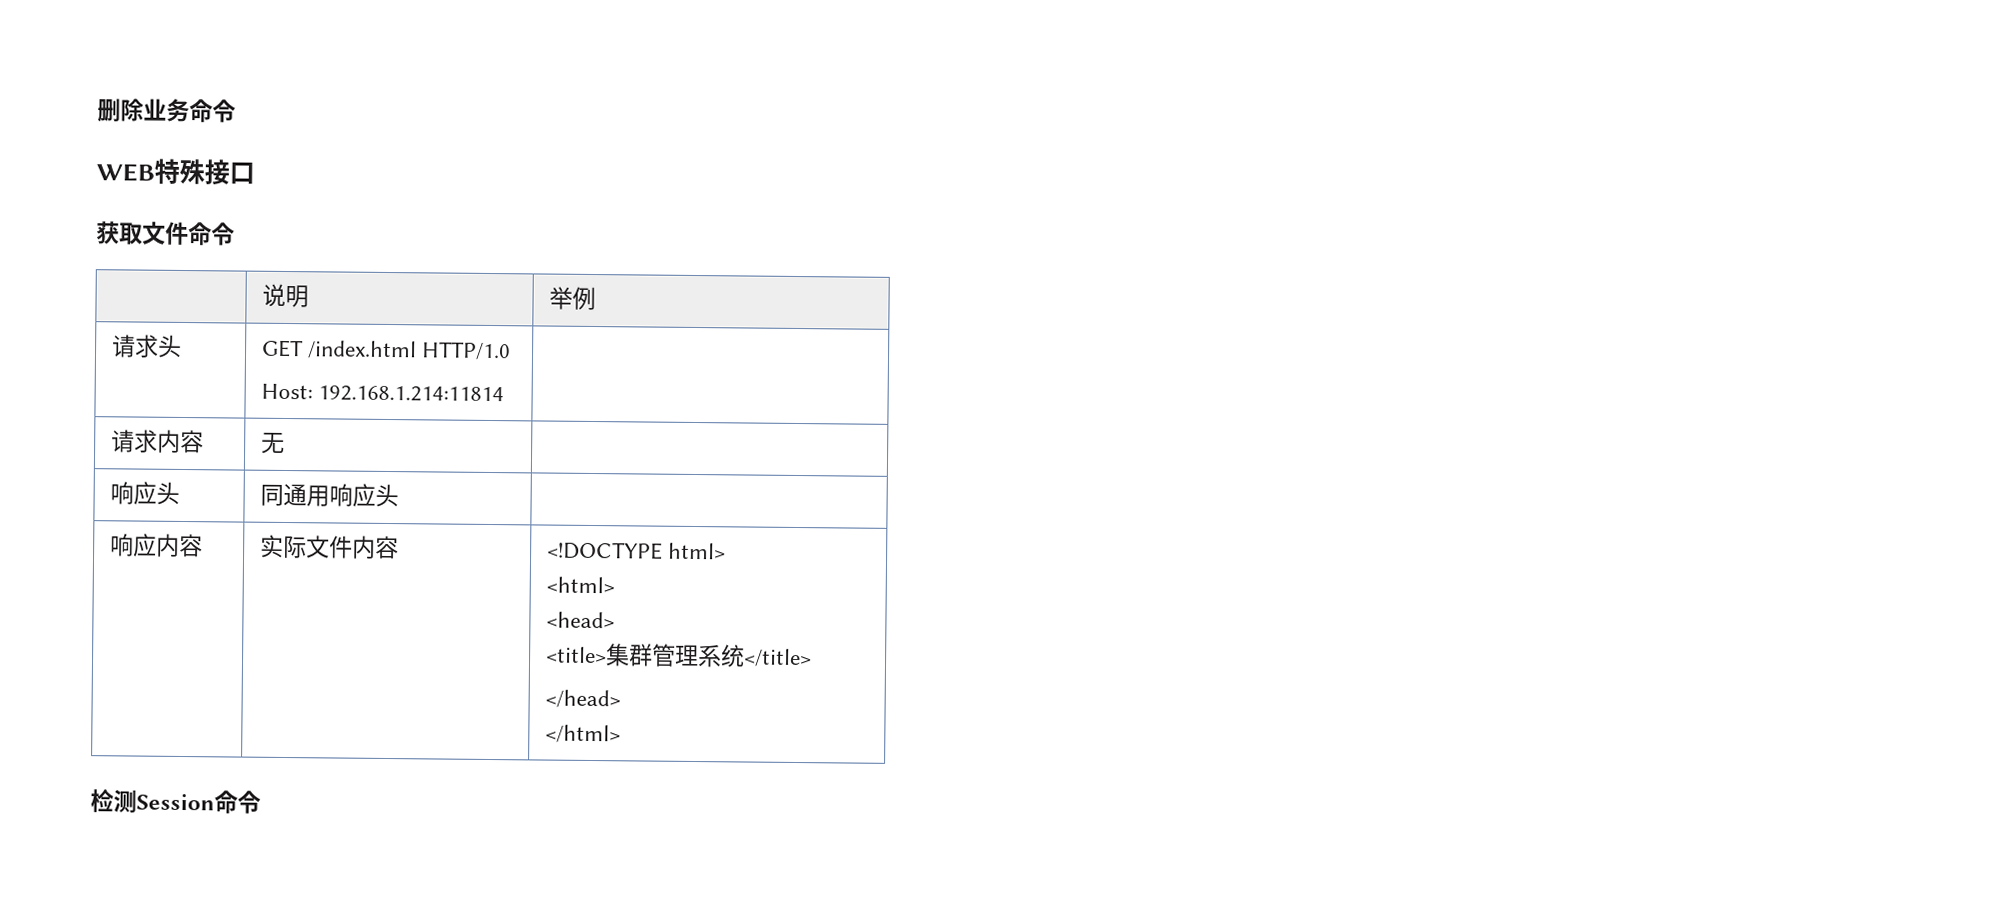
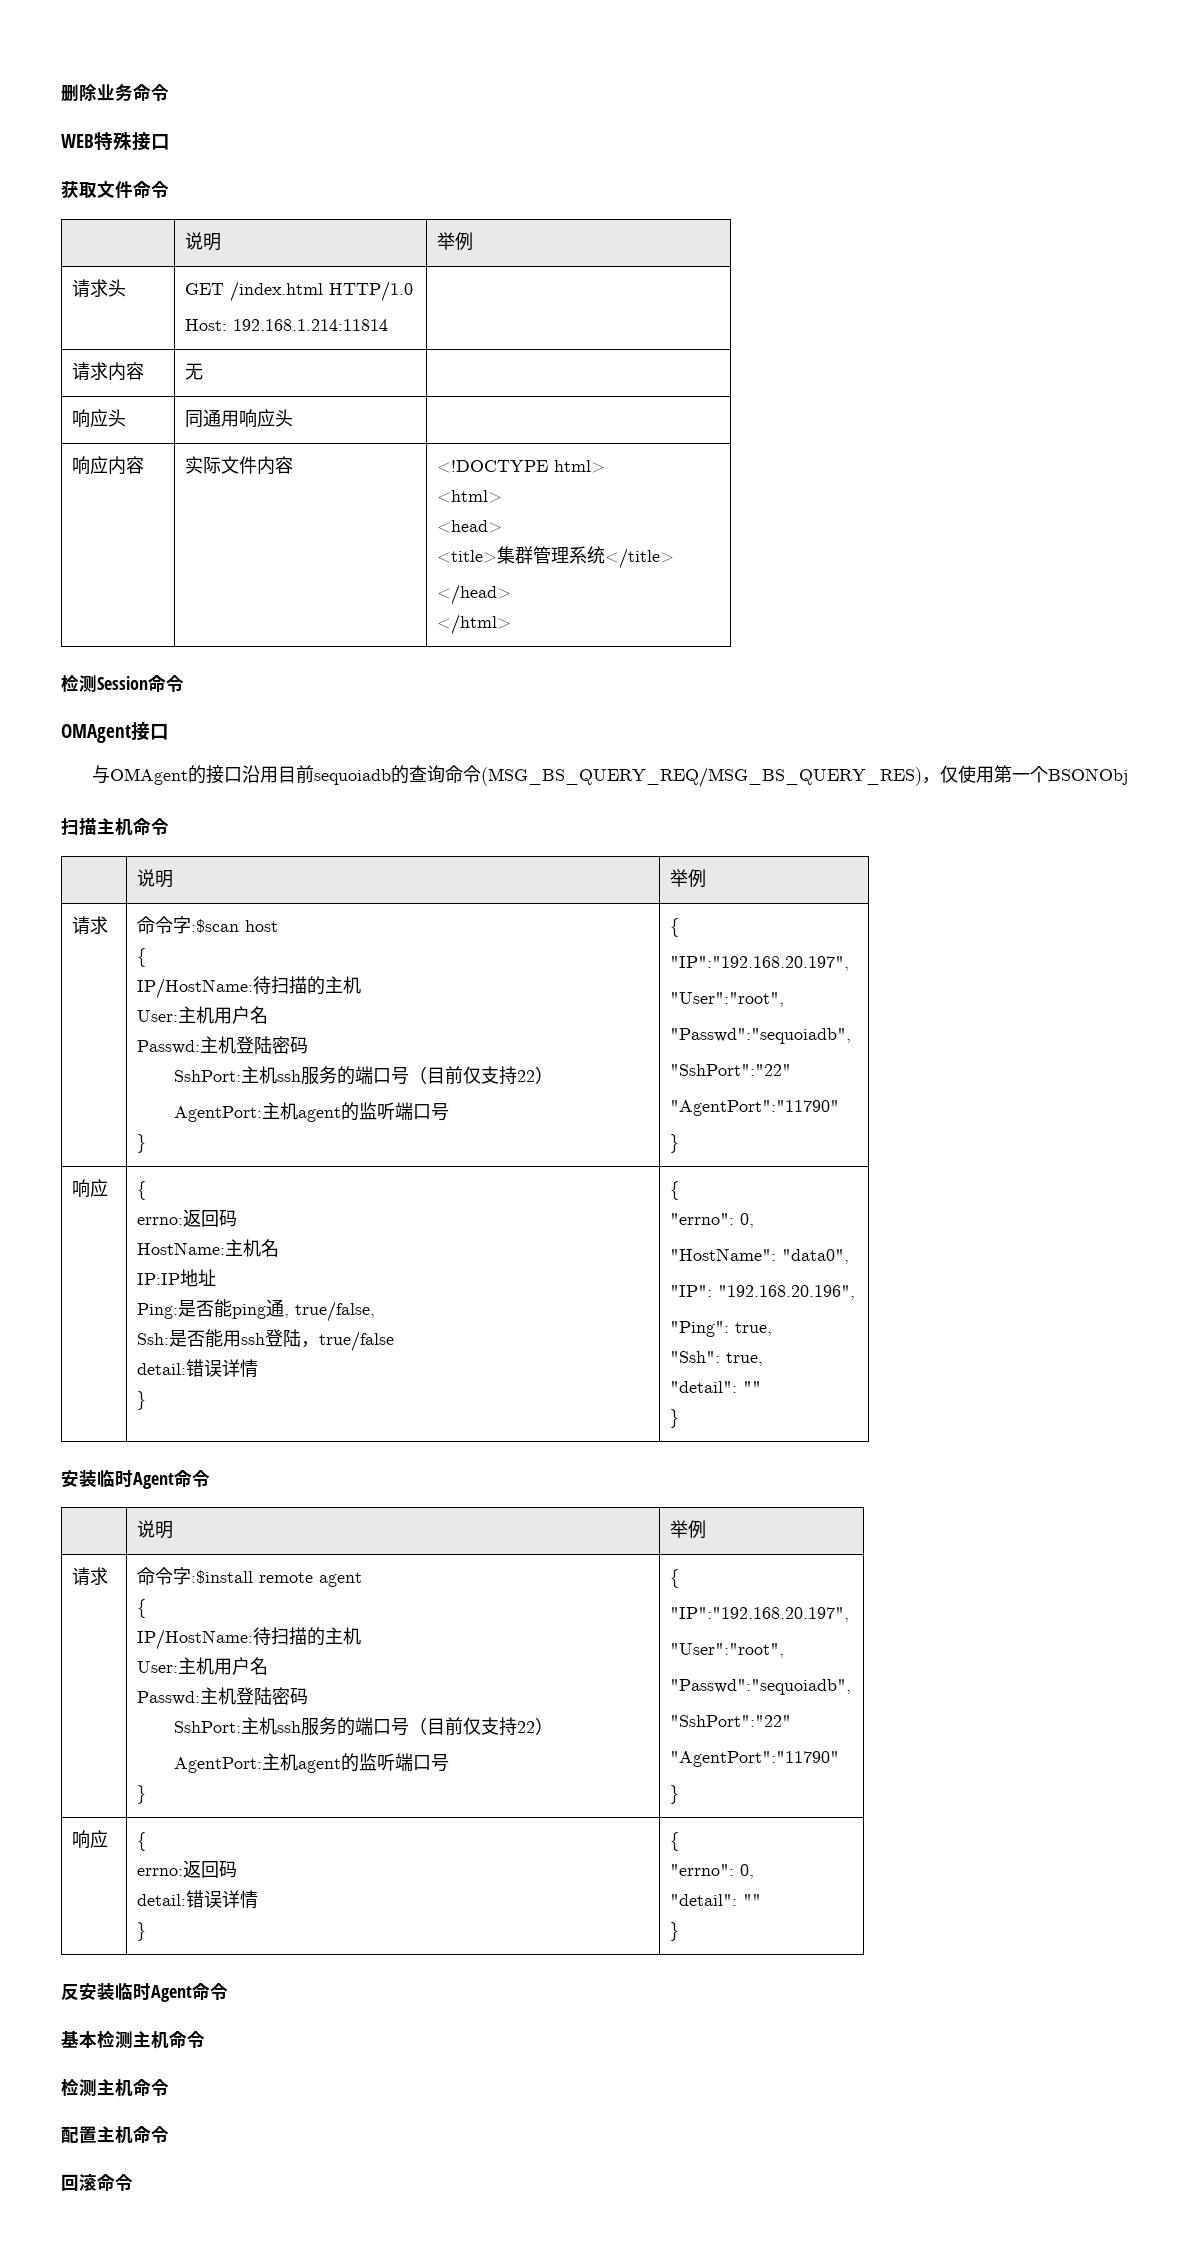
(261, 802) none -> [61,722,169,743] [91,765,1128,788] [61,818,169,836] [137,869,174,888] [670,869,707,888] [72,916,109,935] [137,916,279,934] [137,948,147,967] [137,976,362,999] [137,1006,269,1024] [137,1036,309,1054] [173,1066,553,1085] [173,1102,449,1122] [137,1134,147,1153] [670,918,680,937] [670,956,850,971] [670,992,785,1007] [670,1028,852,1044] [670,1064,792,1076] [670,1100,840,1116] [670,1134,680,1153] [72,1179,109,1198] [137,1181,147,1200] [137,1209,238,1227] [137,1239,280,1257] [137,1269,217,1287] [137,1299,376,1322] [137,1329,395,1352] [137,1359,259,1378] [137,1391,147,1410] [670,1181,680,1200] [670,1213,755,1228] [670,1248,850,1264] [670,1285,856,1300] [670,1321,773,1337] [670,1351,764,1366] [670,1381,762,1393] [670,1409,680,1428] [61,1469,210,1489] [137,1520,174,1539] [670,1520,707,1539] [72,1567,109,1586] [137,1567,363,1587] [137,1599,147,1618] [137,1627,362,1650] [137,1657,269,1675] [137,1687,309,1705] [173,1717,553,1736] [173,1753,449,1773] [137,1785,147,1804] [670,1569,680,1588] [670,1607,850,1622] [670,1643,785,1658] [670,1679,852,1695] [670,1715,792,1727] [670,1751,840,1767] [670,1785,680,1804] [72,1830,109,1849] [137,1832,147,1851] [137,1860,238,1878] [137,1890,259,1909] [137,1922,147,1941] [670,1832,680,1851] [670,1864,755,1879] [670,1894,762,1906] [670,1922,680,1941] [61,1982,228,2002] [61,2030,205,2049] [61,2078,169,2097] [61,2126,169,2144] [61,2174,133,2192] // OMAgent接口 // 与OMAgent的接口沿用目前sequoiadb的查询命令(MSG_BS_QUERY_REQ/MSG_BS_QUERY_RES)，仅使用第一个BSONObj // 扫描主机命令 // | 说明 | 举例 // 请求 | 命令字:$scan host // { // IP/HostName:待扫描的主机 // User:主机用户名 // Passwd:主机登陆密码 // SshPort:主机ssh服务的端口号（目前仅支持22） // AgentPort:主机agent的监听端口号 // } | { // "IP":"192.168.20.197", // "User":"root", // "Passwd":"sequoiadb", // "SshPort":"22" // "AgentPort":"11790" // } // 响应 | { // errno:返回码 // HostName:主机名 // IP:IP地址 // Ping:是否能ping通, true/false, // Ssh:是否能用ssh登陆，true/false // detail:错误详情 // } | { // "errno": 0, // "HostName": "data0", // "IP": "192.168.20.196", // "Ping": true, // "Ssh": true, // "detail": "" // } // 安装临时Agent命令 // | 说明 | 举例 // 请求 | 命令字:$install remote agent // { // IP/HostName:待扫描的主机 // User:主机用户名 // Passwd:主机登陆密码 // SshPort:主机ssh服务的端口号（目前仅支持22） // AgentPort:主机agent的监听端口号 // } | { // "IP":"192.168.20.197", // "User":"root", // "Passwd":"sequoiadb", // "SshPort":"22" // "AgentPort":"11790" // } // 响应 | { // errno:返回码 // detail:错误详情 // } | { // "errno": 0, // "detail": "" // } // 反安装临时Agent命令 // 基本检测主机命令 // 检测主机命令 // 配置主机命令 // 回滚命令

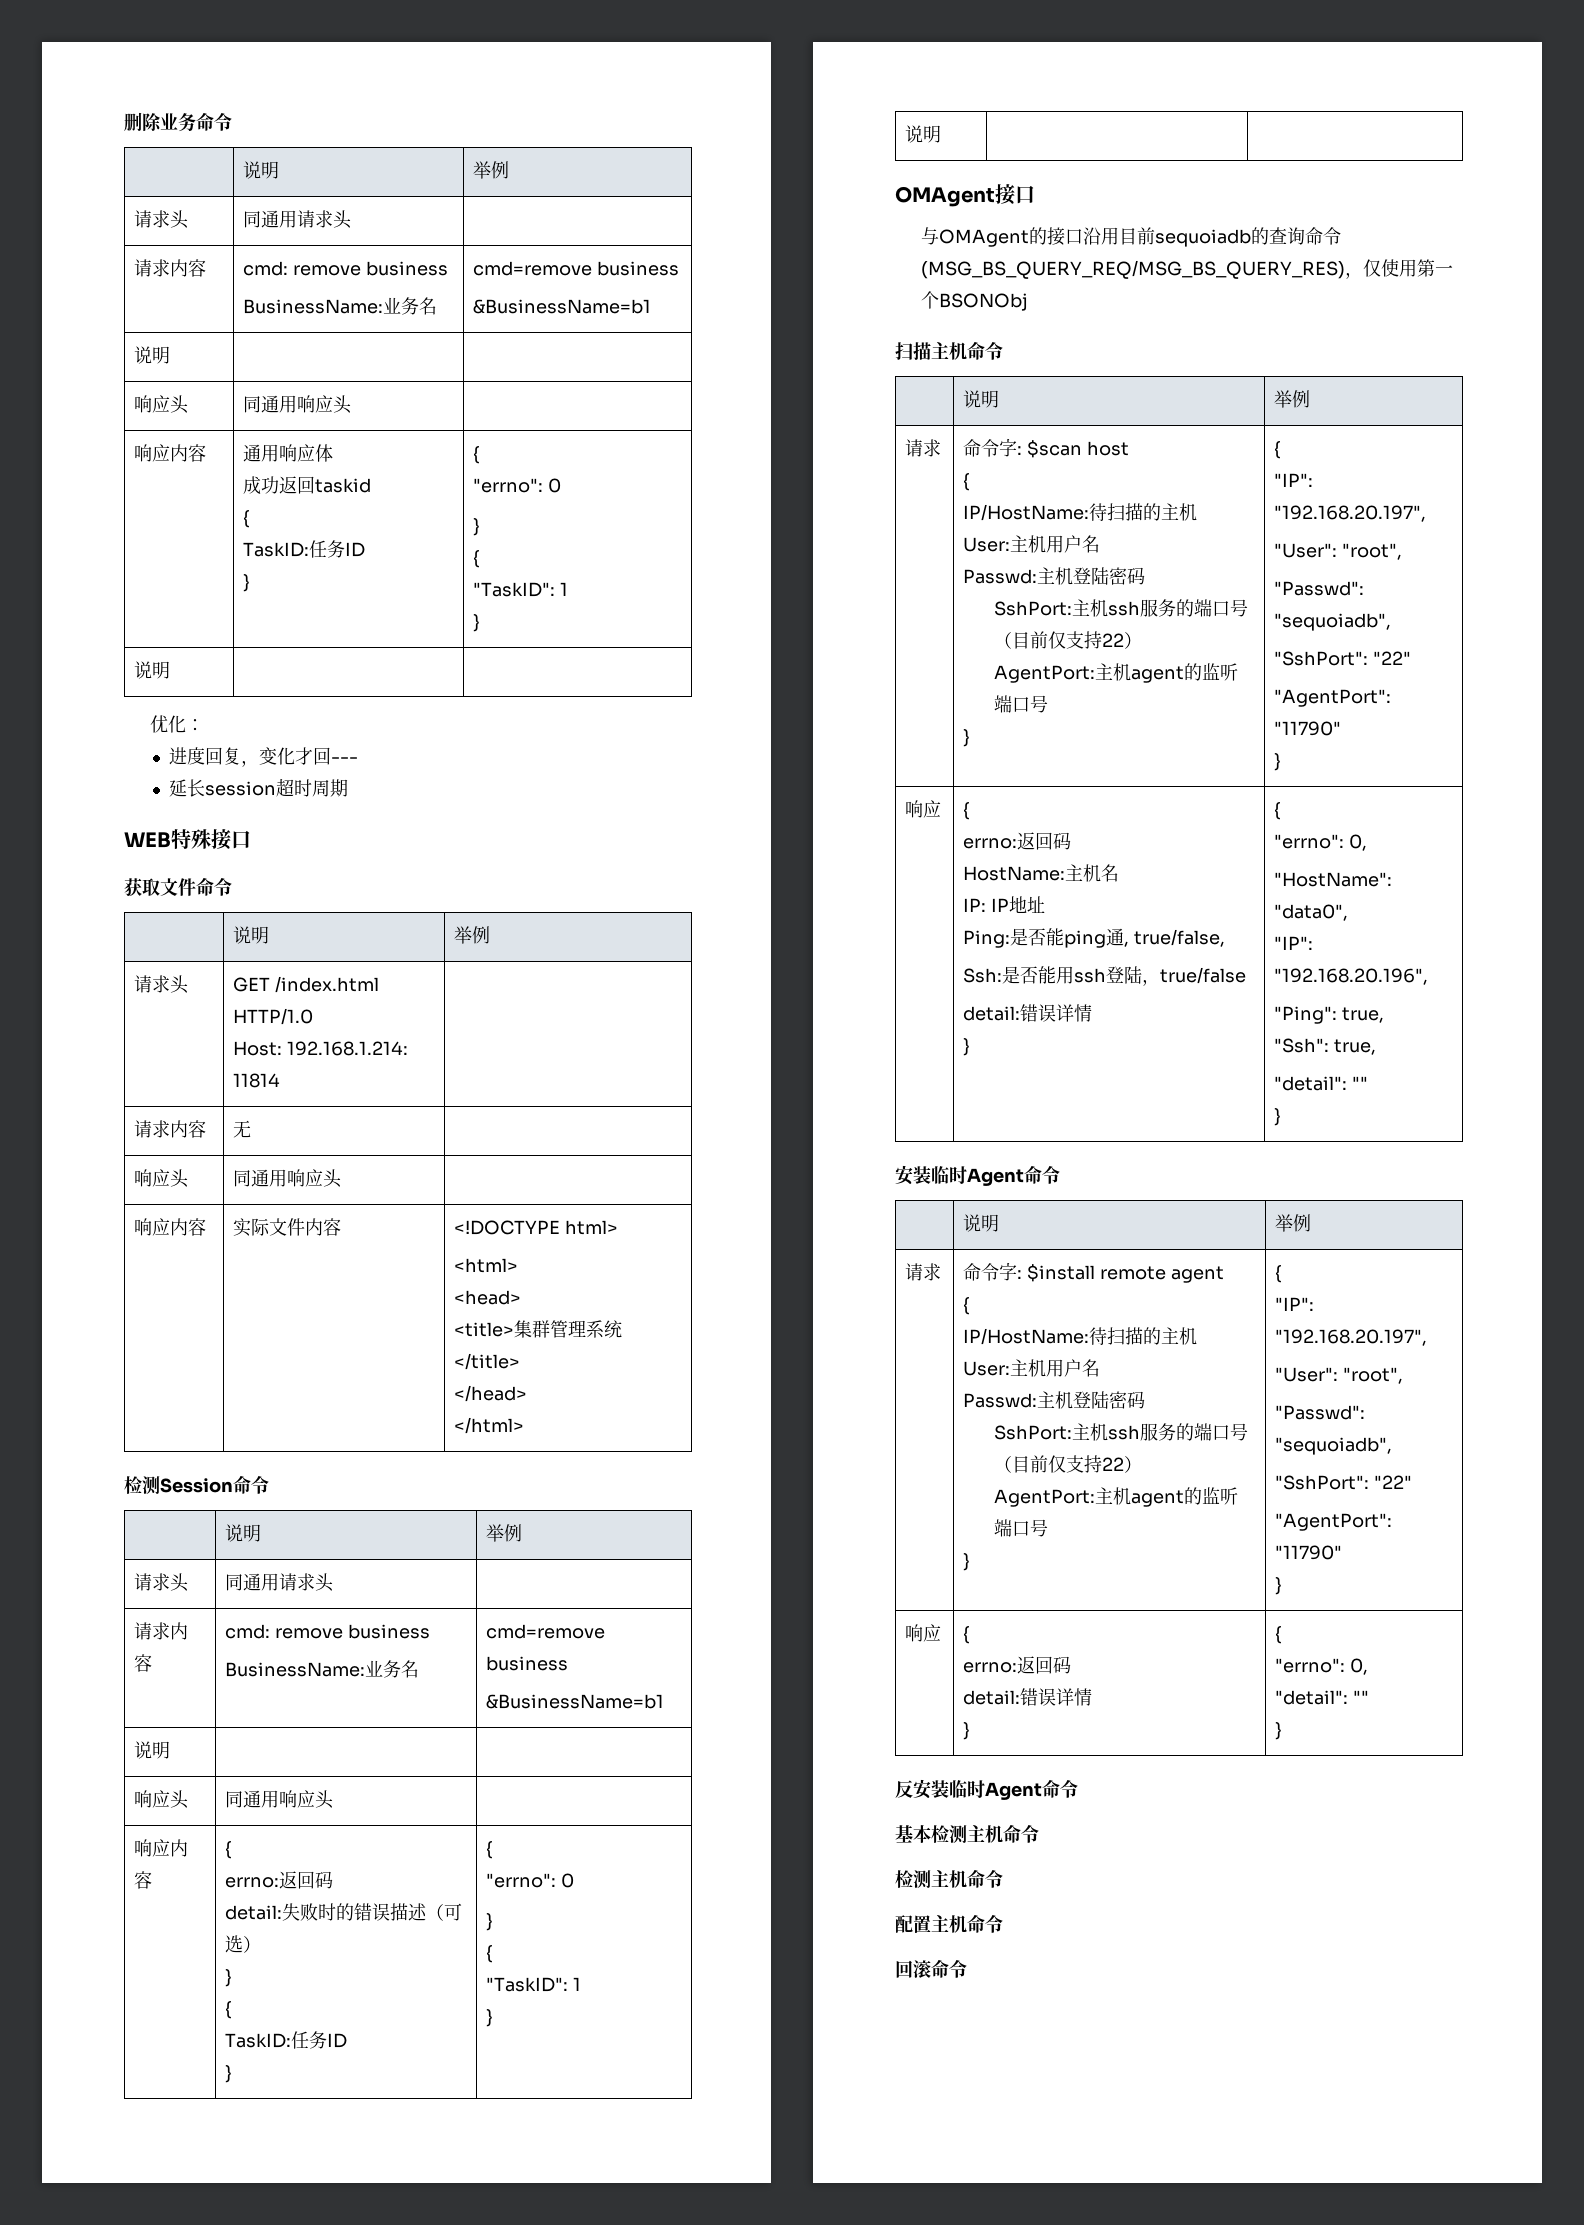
(169, 93) none -> [243,161,280,179] [473,161,510,179] [134,210,190,229] [243,210,353,229] [134,259,207,277] [243,261,448,276] [243,297,438,315] [473,261,680,276] [473,299,652,314] [134,346,171,364] [134,395,190,414] [243,395,353,414] [134,444,207,462] [243,444,334,462] [243,476,372,494] [243,510,251,528] [243,540,366,558] [243,574,251,592] [473,446,481,464] [473,478,562,493] [473,518,481,536] [473,550,481,568] [473,582,569,597] [473,614,481,632] [134,661,171,679] [149,715,204,733] [169,747,359,767] [169,778,349,797] // | 说明 | 举例 // 请求头 | 同通用请求头 | // 请求内容 | cmd: remove business // BusinessName:业务名 | cmd=remove business // &BusinessName=b1 // 说明 | | // 响应头 | 同通用响应头 | // 响应内容 | 通用响应体 // 成功返回taskid // { // TaskID:任务ID // } | { // "errno": 0 // } // { // "TaskID": 1 // } // 说明 | | // 优化： // 进度回复，变化才回--- // 延长session超时周期
[233,319,389,331] 192.168.1.214:11814 -> [287,1041,409,1056] [233,1073,281,1088] 192.168.1.214: 11814
(184, 684) none -> [225,1524,262,1542] [486,1524,523,1542] [134,1573,190,1592] [225,1573,335,1592] [134,1622,189,1640] [134,1654,153,1672] [225,1624,430,1639] [225,1660,420,1678] [486,1624,606,1639] [486,1656,569,1671] [486,1694,665,1709] [134,1741,171,1759] [134,1790,190,1809] [225,1790,335,1809] [134,1839,189,1857] [134,1871,153,1889] [225,1841,233,1859] [225,1871,334,1889] [225,1903,463,1921] [225,1935,262,1953] [225,1969,233,1987] [225,2001,233,2019] [225,2031,348,2049] [225,2065,233,2083] [486,1841,494,1859] [486,1873,575,1888] [486,1913,494,1931] [486,1945,494,1963] [486,1977,582,1992] [486,2009,494,2027] [905,125,942,143] // | 说明 | 举例 // 请求头 | 同通用请求头 | // 请求内容 | cmd: remove business // BusinessName:业务名 | cmd=remove business // &BusinessName=b1 // 说明 | | // 响应头 | 同通用响应头 | // 响应内容 | { // errno:返回码 // detail:失败时的错误描述（可选） // } // { // TaskID:任务ID // } | { // "errno": 0 // } // { // "TaskID": 1 // } // 说明 | |
[191,919,240,933] :$scan -> [1017,440,1083,458] : $scan
[670,956,850,971] [670,992,785,1007] [670,1028,852,1044] [670,1064,792,1076] [670,1100,840,1116] "IP":"192.168.20.197", // "User":"root", // "Passwd":"sequoiadb", // "SshPort":"22" // "AgentPort":"11790" -> [1274,473,1314,487] [1274,505,1427,522] [1274,543,1403,560] [1274,581,1365,596] [1274,613,1392,631] [1274,651,1412,666] [1274,689,1392,707] [1274,721,1342,736] "IP": "192.168.20.197", // "User": "root", // "Passwd": "sequoiadb", // "SshPort": "22" // "AgentPort": "11790"
[137,1273,181,1285] IP:IP -> [963,898,1010,912] IP: IP
[191,1570,254,1584] :$install -> [1017,1264,1096,1282] : $install
[670,1607,850,1622] [670,1643,785,1658] [670,1679,852,1695] [670,1715,792,1727] [670,1751,840,1767] "IP":"192.168.20.197", // "User":"root", // "Passwd":"sequoiadb", // "SshPort":"22" // "AgentPort":"11790" -> [1275,1297,1315,1311] [1275,1329,1428,1346] [1275,1367,1404,1384] [1275,1405,1366,1420] [1275,1437,1393,1455] [1275,1475,1413,1490] [1275,1513,1393,1531] [1275,1545,1343,1560] "IP": "192.168.20.197", // "User": "root", // "Passwd": "sequoiadb", // "SshPort": "22" // "AgentPort": "11790"

